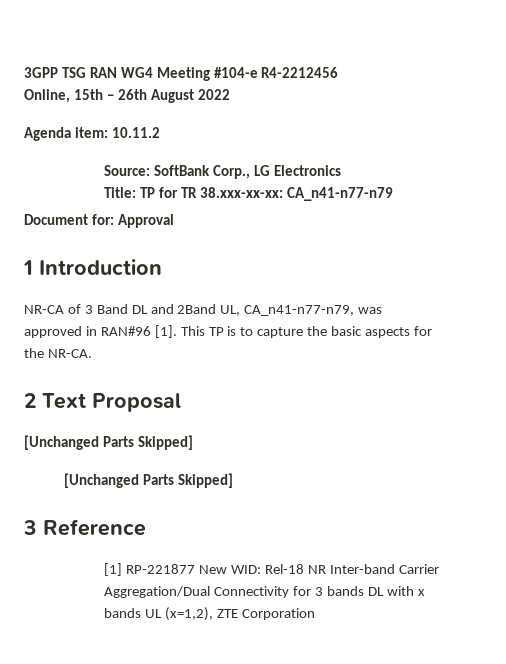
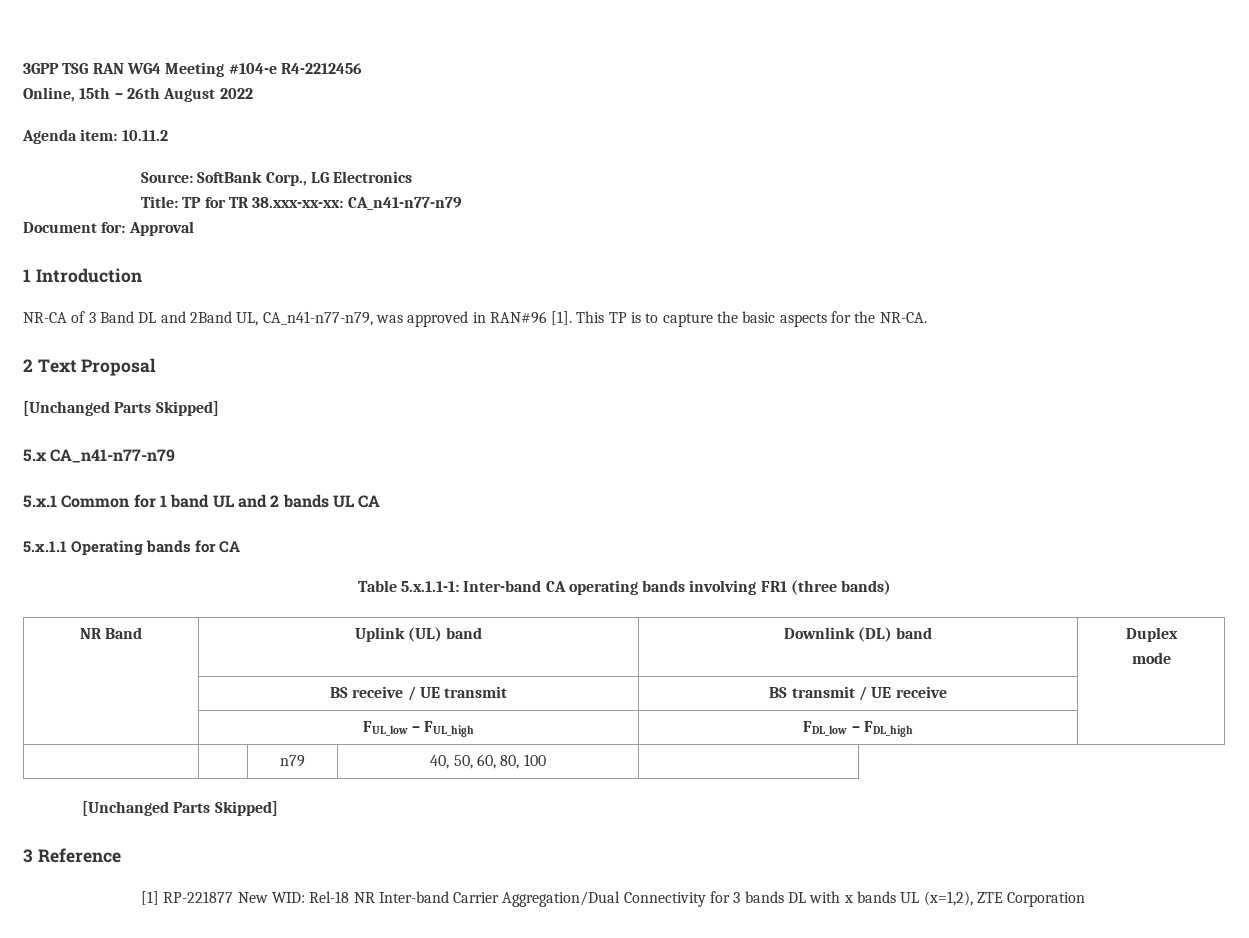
(193, 442) none -> [23,449,176,463] [23,494,381,508] [23,540,241,556] [357,580,892,595] [79,627,143,639] [354,627,483,642] [783,627,933,642] [1125,627,1178,642] [1131,652,1171,664] [329,686,508,701] [769,686,947,701] [362,721,475,737] [803,721,913,737] [280,755,305,767] [430,754,546,769] // 5.x CA_n41-n77-n79 // 5.x.1 Common for 1 band UL and 2 bands UL CA // 5.x.1.1 Operating bands for CA // Table 5.x.1.1-1: Inter-band CA operating bands involving FR1 (three bands) // NR Band | Uplink (UL) band | Downlink (DL) band | Duplex // mode // | BS receive / UE transmit | BS transmit / UE receive | // | FUL_low – FUL_high | FDL_low – FDL_high | // | | n79 | 40, 50, 60, 80, 100 |

